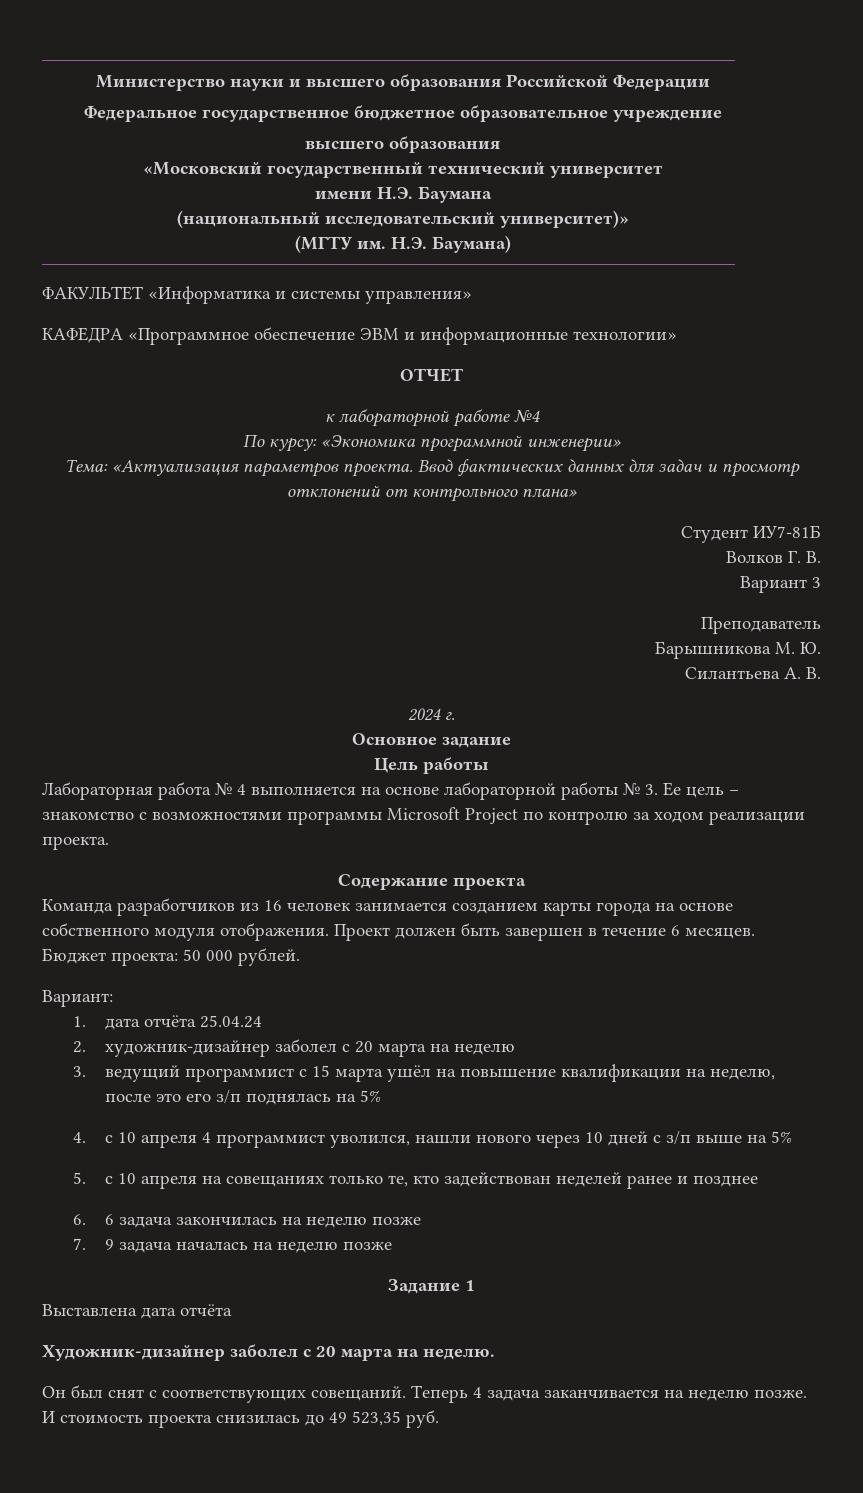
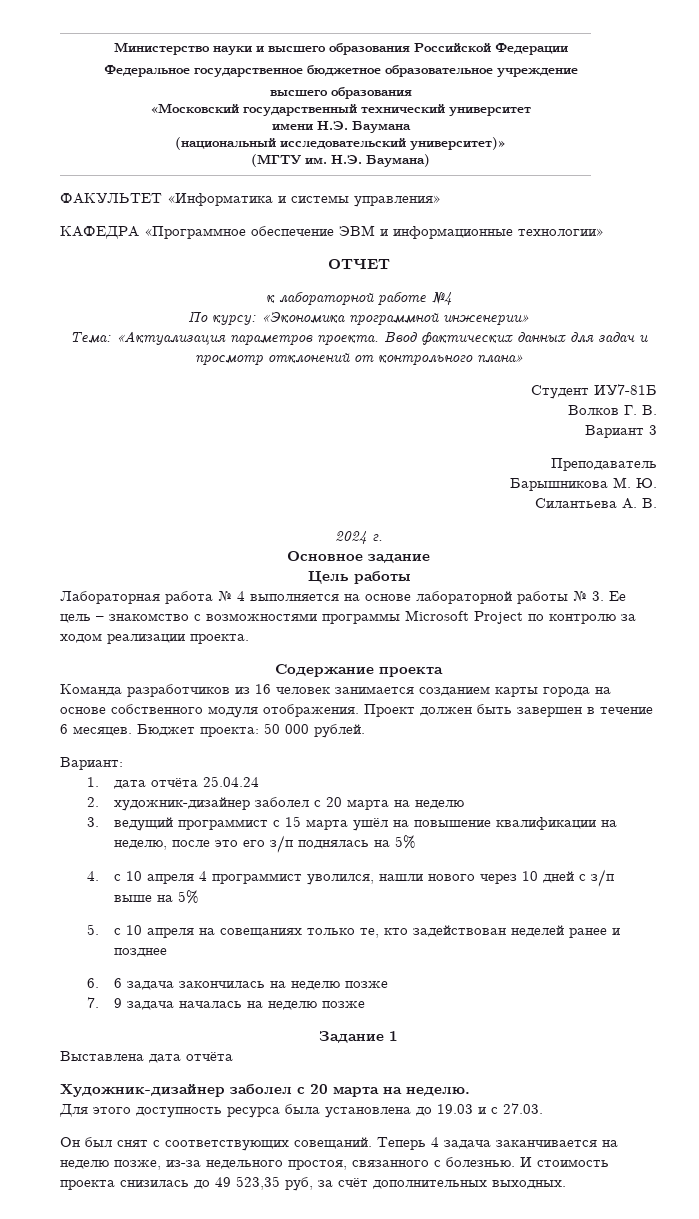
(495, 1354) none -> [59,1103,543,1118] // Для этого доступность ресурса была установлена до 19.03 и с 27.03.
[754,1390,807,1398] позже. -> [114,1157,515,1170] позже, из-за недельного простоя, связанного с болезнью.
[406,1410,439,1428] руб. -> [285,1177,566,1191] руб, за счёт дополнительных выходных.

